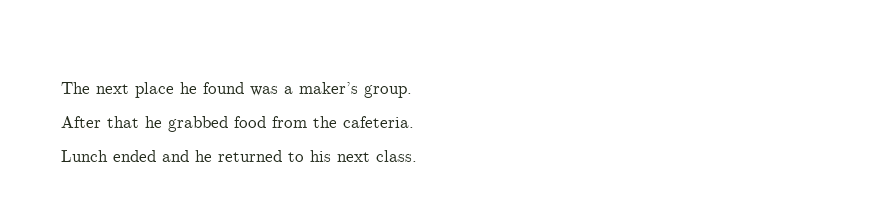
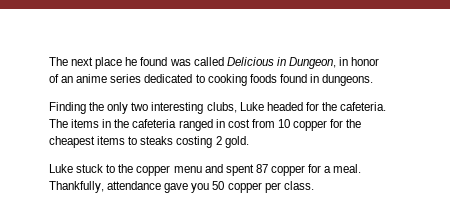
[284,82,412,98] [61,116,414,132] [61,150,370,162] a maker’s group. // After that he grabbed food from the cafeteria. // Lunch ended and he returned to his next -> [193,57,380,69] [49,74,374,86] [49,102,387,114] [49,119,362,131] [49,136,249,148] [49,164,362,176] [49,181,281,193] called Delicious in Dungeon, in honor of an anime series dedicated to cooking foods found in dungeons. // Finding the only two interesting clubs, Luke headed for the cafeteria. The items in the cafeteria ranged in cost from 10 copper for the cheapest items to steaks costing 2 gold. // Luke stuck to the copper menu and spent 87 copper for a meal. Thankfully, attendance gave you 50 copper per

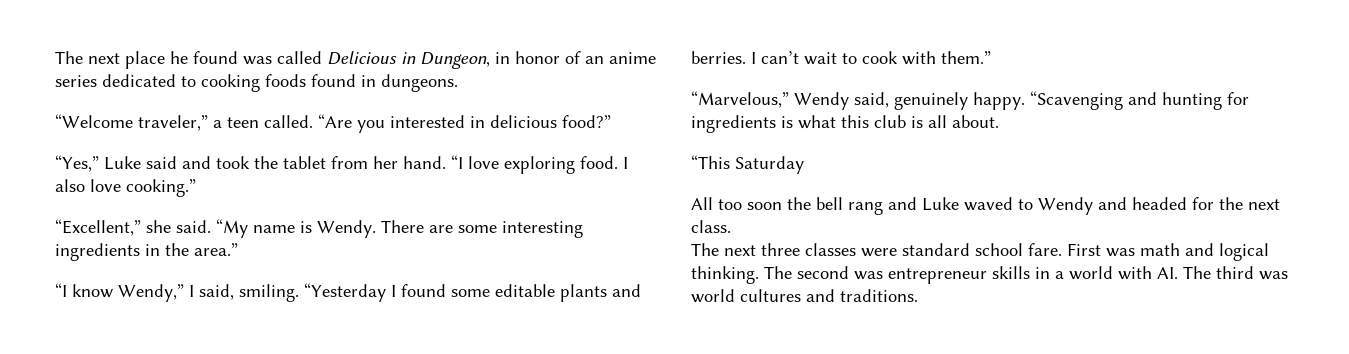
[49,102,387,114] [49,119,362,131] [49,136,249,148] [49,164,362,176] [49,181,314,193] Finding the only two interesting clubs, Luke headed for the cafeteria. The items in the cafeteria ranged in cost from 10 copper for the cheapest items to steaks costing 2 gold. // Luke stuck to the copper menu and spent 87 copper for a meal. Thankfully, attendance gave you 50 copper per class. -> [55,114,611,133] [55,155,628,174] [55,179,196,197] [55,219,583,238] [55,243,238,261] [55,283,641,302] [691,51,991,65] [691,91,1249,110] [691,115,999,133] [691,155,804,174] [691,197,1280,215] [691,220,731,233] [691,243,1269,261] [691,266,1288,284] [691,289,918,303] “Welcome traveler,” a teen called. “Are you interested in delicious food?” // “Yes,” Luke said and took the tablet from her hand. “I love exploring food. I also love cooking.” // “Excellent,” she said. “My name is Wendy. There are some interesting ingredients in the area.” // “I know Wendy,” I said, smiling. “Yesterday I found some editable plants and berries. I can’t wait to cook with them.” // “Marvelous,” Wendy said, genuinely happy. “Scavenging and hunting for ingredients is what this club is all about. // “This Saturday // All too soon the bell rang and Luke waved to Wendy and headed for the next class. // The next three classes were standard school fare. First was math and logical thinking. The second was entrepreneur skills in a world with AI. The third was world cultures and traditions.

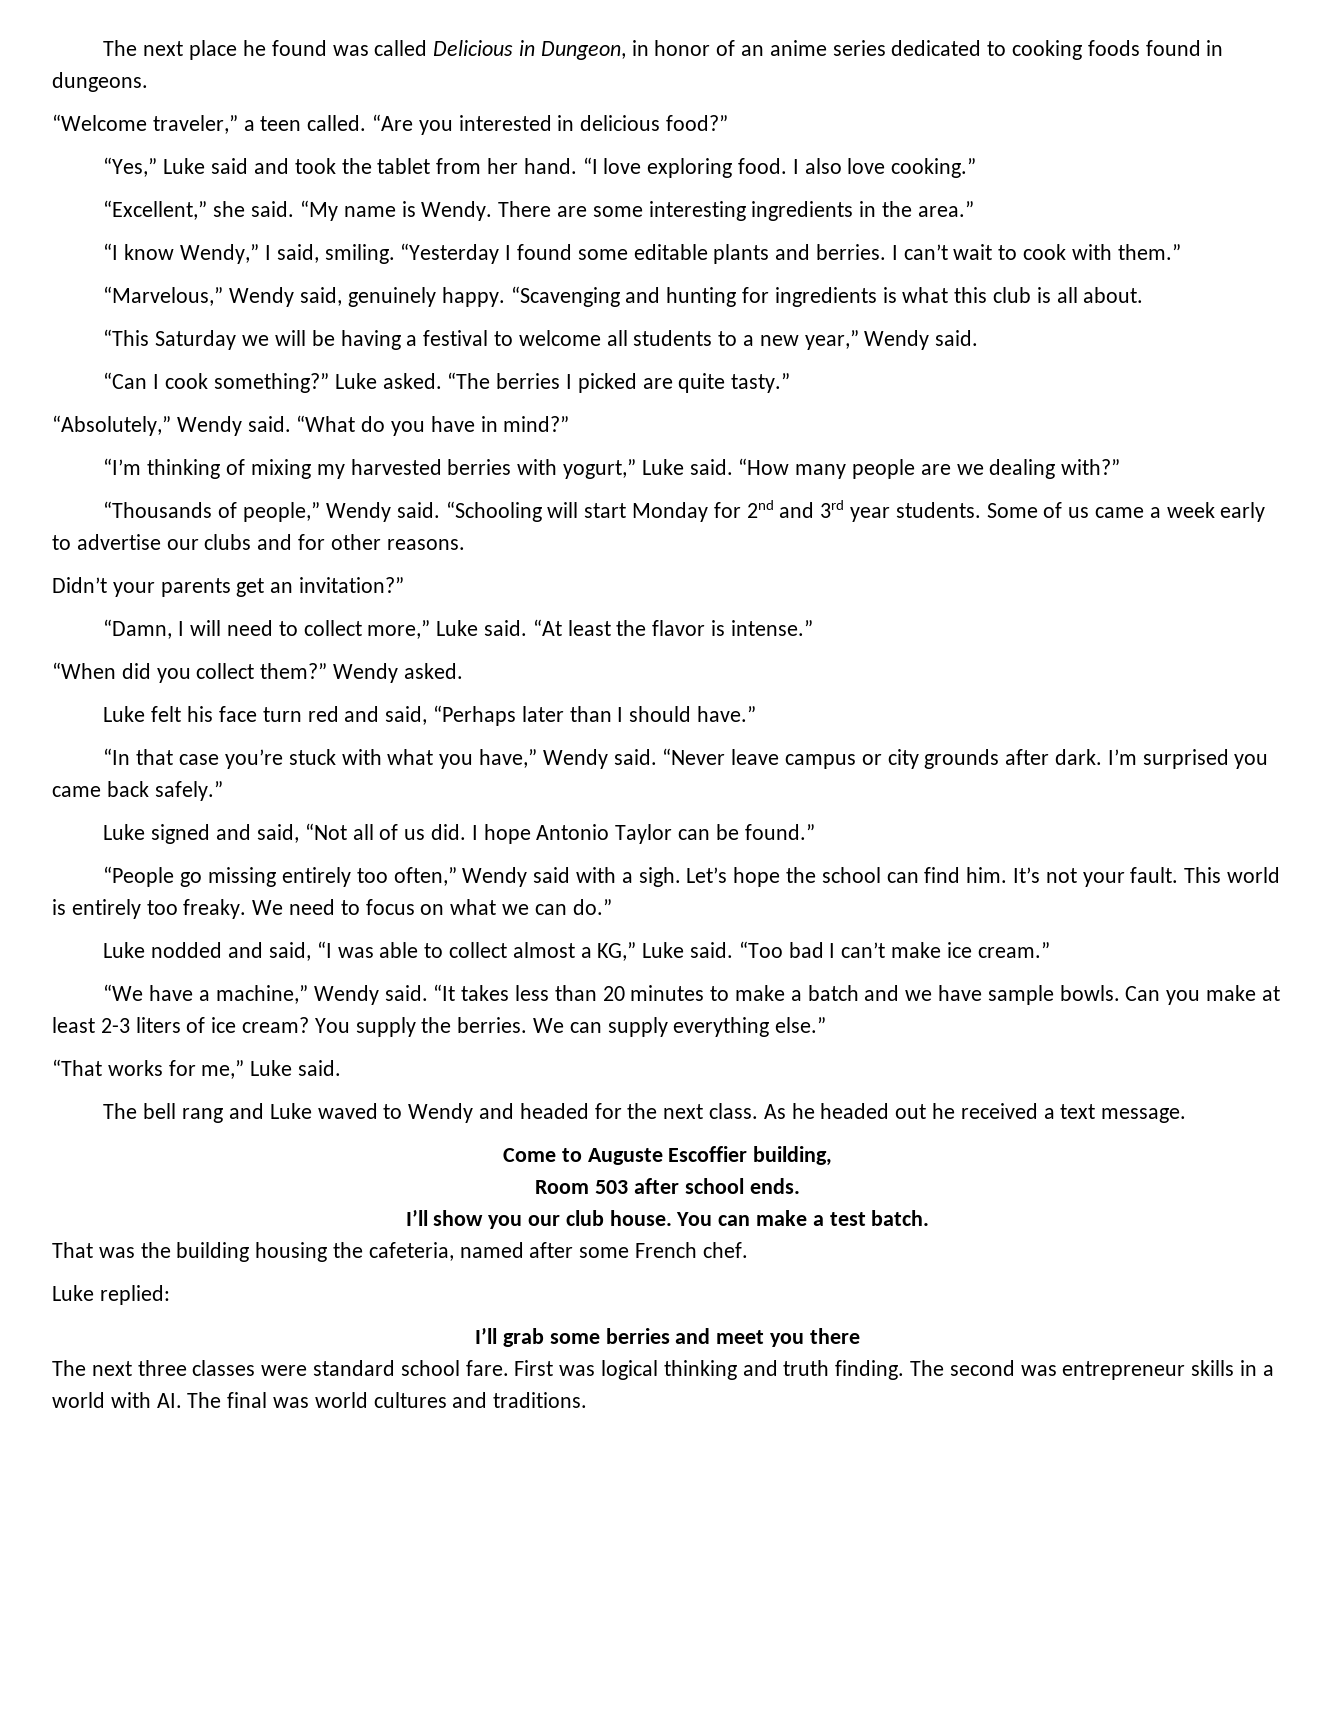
[691,197,811,210] // All too soon the -> [242,330,979,350] [103,372,791,393] [52,415,570,436] [103,458,1121,479] [103,500,1266,522] [52,534,465,550] [52,577,405,597] [103,619,813,639] [52,662,463,683] [103,705,756,726] [103,748,1269,769] [52,781,223,801] [103,823,815,844] [103,866,1281,887] [52,899,612,919] [103,941,1050,961] [103,984,1280,1005] [52,1017,827,1037] [52,1059,342,1079] [103,1103,138,1119] we will be having a festival to welcome all students to a new year,” Wendy said. // “Can I cook something?” Luke asked. “The berries I picked are quite tasty.” // “Absolutely,” Wendy said. “What do you have in mind?” // “I’m thinking of mixing my harvested berries with yogurt,” Luke said. “How many people are we dealing with?” // “Thousands of people,” Wendy said. “Schooling will start Monday for 2nd and 3rd year students. Some of us came a week early to advertise our clubs and for other reasons. // Didn’t your parents get an invitation?” // “Damn, I will need to collect more,” Luke said. “At least the flavor is intense.” // “When did you collect them?” Wendy asked. // Luke felt his face turn red and said, “Perhaps later than I should have.” // “In that case you’re stuck with what you have,” Wendy said. “Never leave campus or city grounds after dark. I’m surprised you came back safely.” // Luke signed and said, “Not all of us did. I hope Antonio Taylor can be found.” // “People go missing entirely too often,” Wendy said with a sigh. Let’s hope the school can find him. It’s not your fault. This world is entirely too freaky. We need to focus on what we can do.” // Luke nodded and said, “I was able to collect almost a KG,” Luke said. “Too bad I can’t make ice cream.” // “We have a machine,” Wendy said. “It takes less than 20 minutes to make a batch and we have sample bowls. Can you make at least 2-3 liters of ice cream? You supply the berries. We can supply everything else.” // “That works for me,” Luke said. // The
(731, 226) none -> [763,1103,1187,1123] [502,1146,833,1166] [535,1178,800,1194] [405,1210,930,1229] [52,1242,748,1262] [52,1285,170,1305] [475,1328,860,1347] As he headed out he received a text message. // Come to Auguste Escoffier building, // Room 503 after school ends. // I’ll show you our club house. You can make a test batch. // That was the building housing the cafeteria, named after some French chef. // Luke replied: // I’ll grab some berries and meet you there
[1140,243,1269,261] [691,266,759,284] math and logical thinking. -> [601,1360,905,1380] logical thinking and truth finding.
[1216,266,1254,279] third -> [227,1392,268,1408] final

